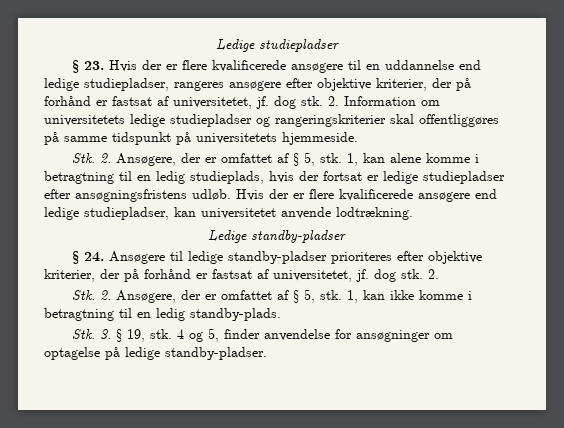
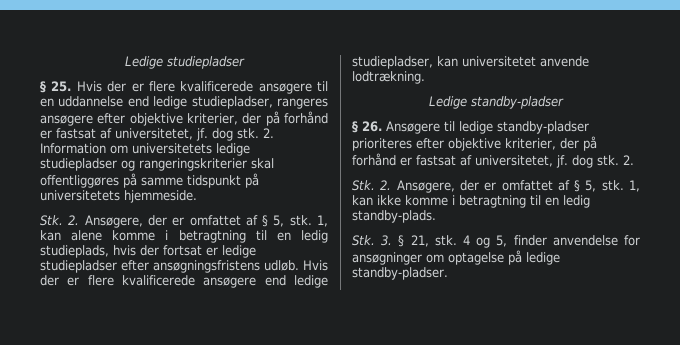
[84,61,105,70] 23. -> [51,81,72,92] 25.
[84,252,105,262] 24. -> [362,121,382,132] 26.
[127,329,146,342] 19, -> [410,235,429,247] 21,

